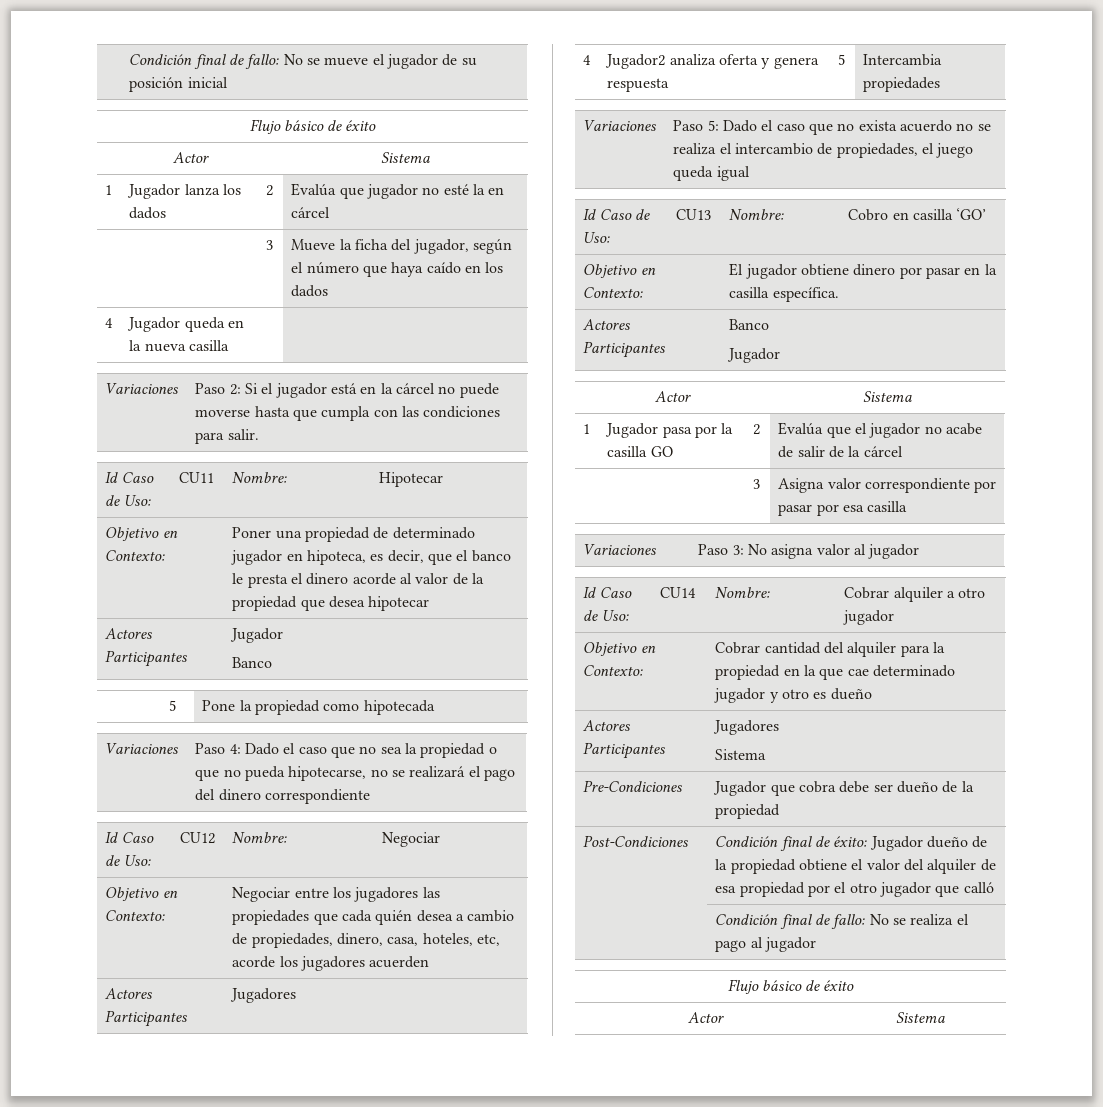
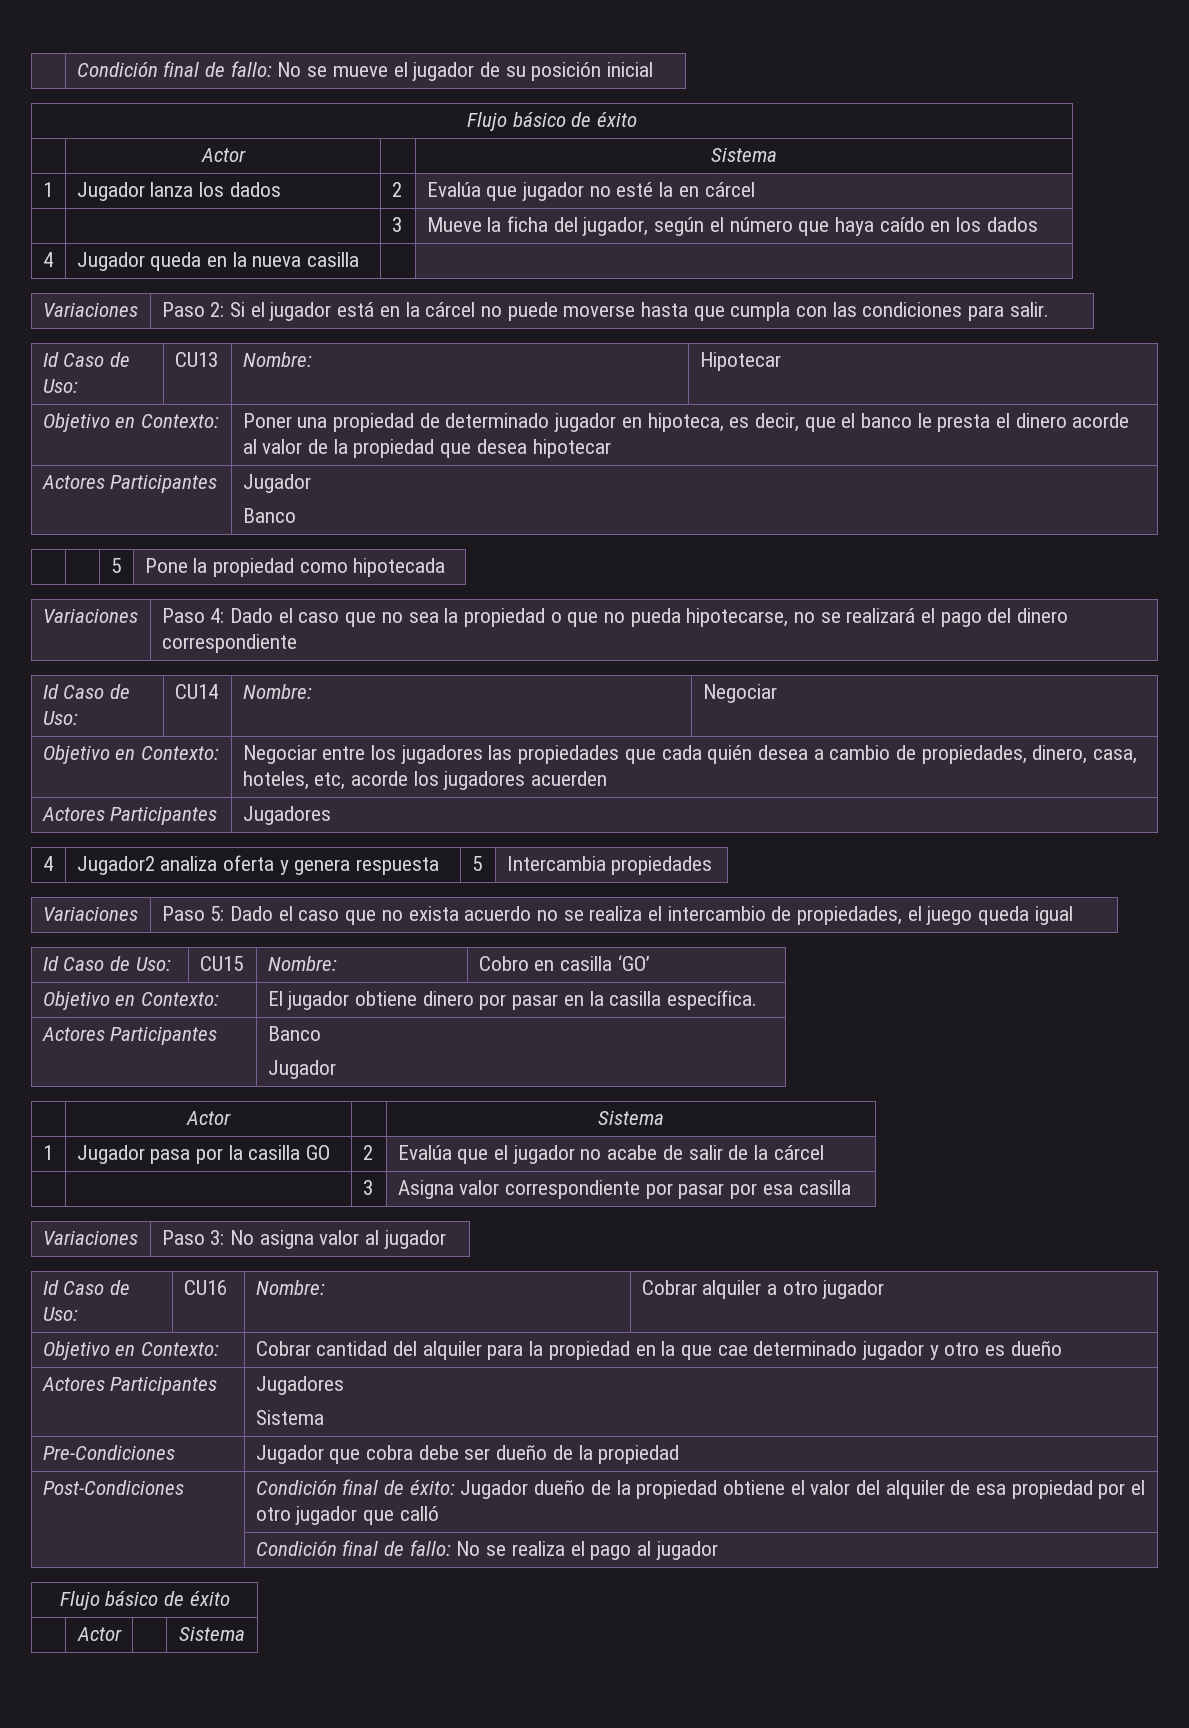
[179,472,215,483] CU11 -> [174,352,218,367] CU13
[180,832,216,844] CU12 -> [174,684,218,699] CU14
[676,209,712,220] CU13 -> [199,956,243,971] CU15
[660,587,697,598] CU14 -> [183,1280,227,1295] CU16

